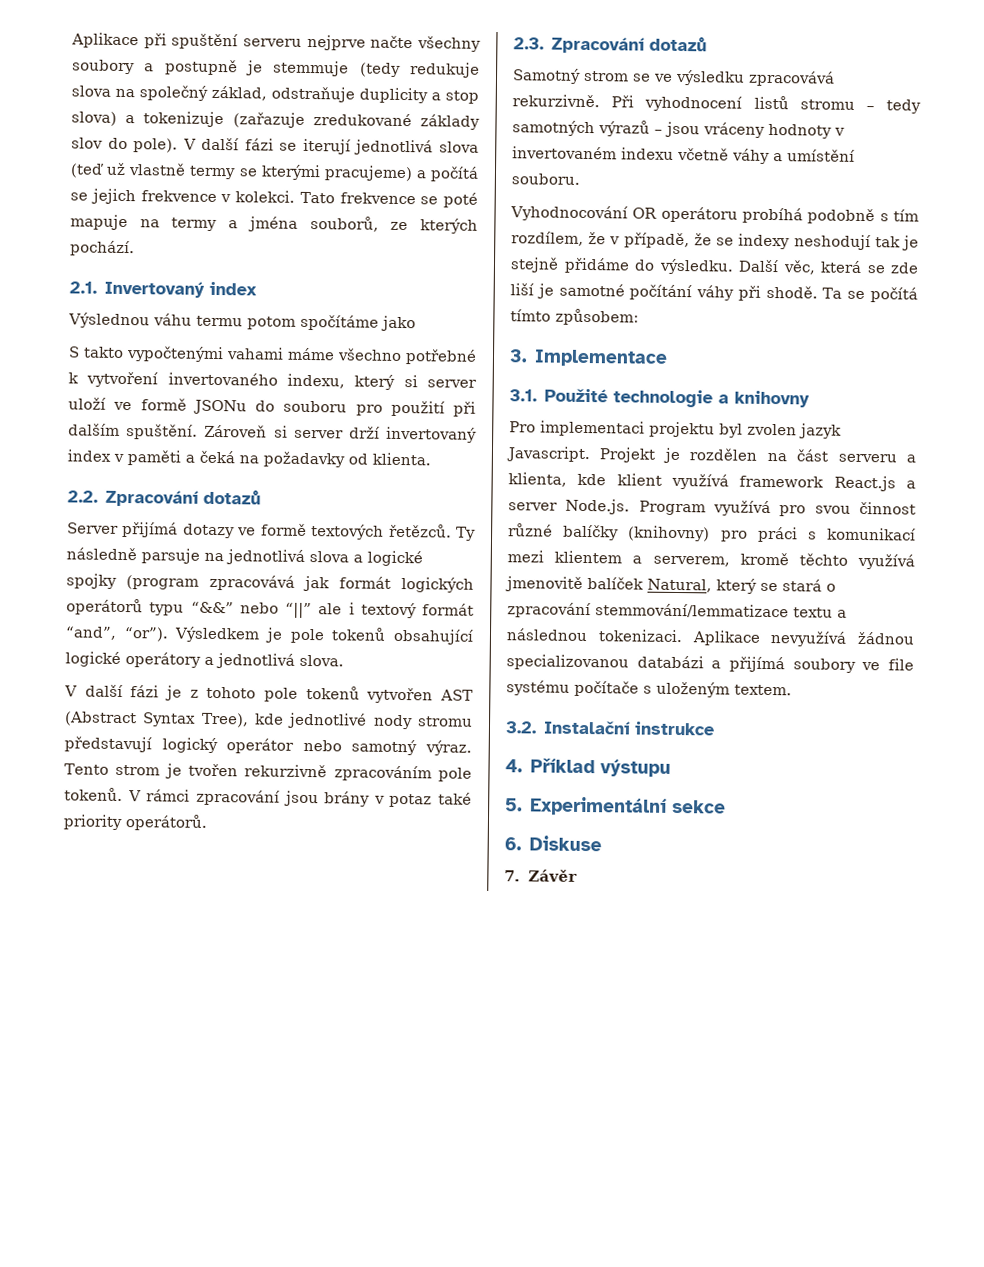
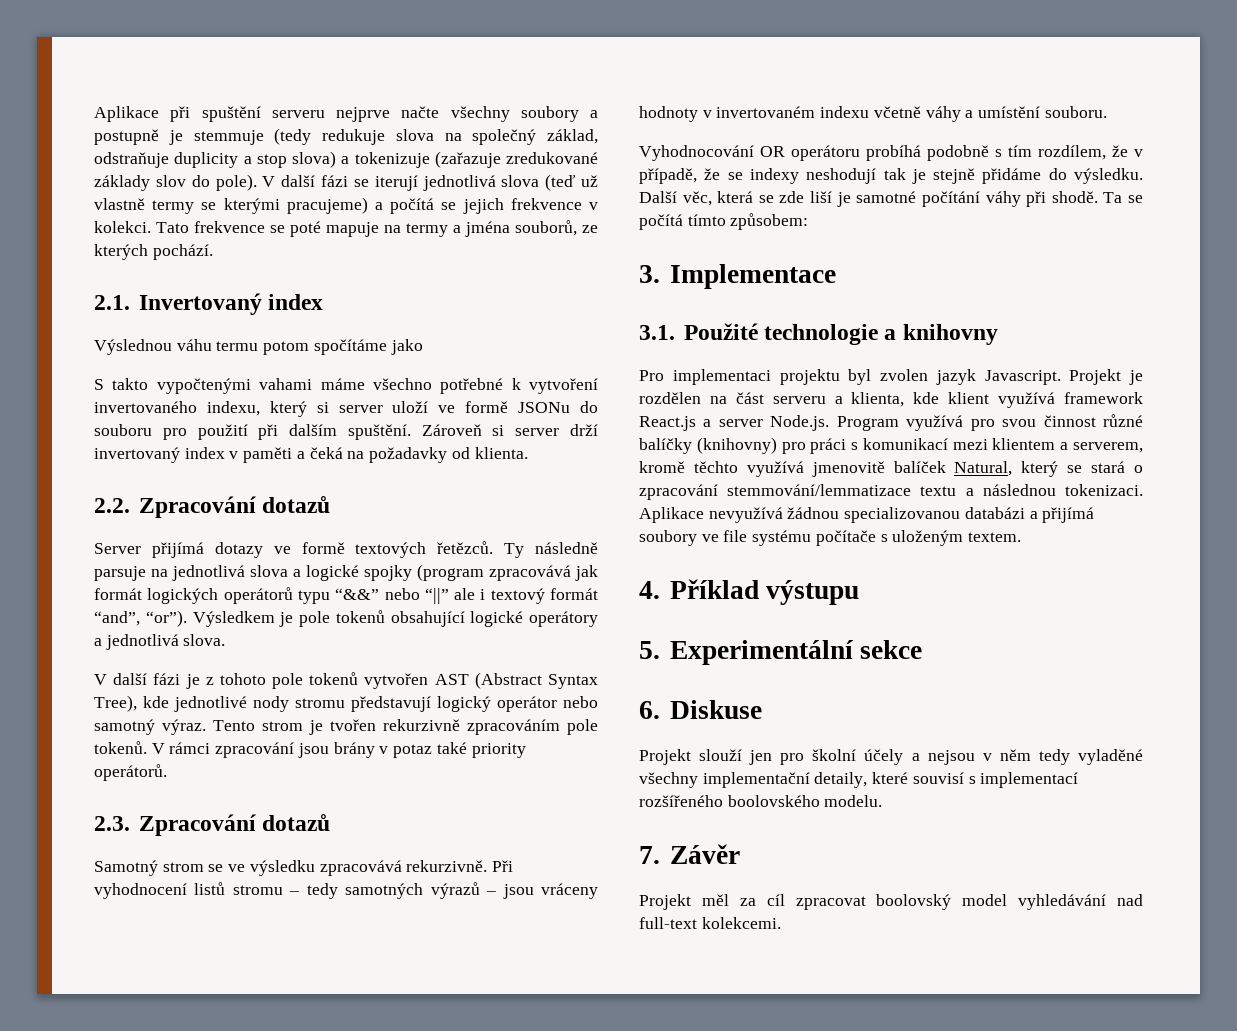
[505,720,715,736] // 3.2. Instalační instrukce -> (1022, 537) none
[504,869,578,882] 7. Závěr -> [639,749,1143,765] [639,772,1079,788] [639,795,883,807] [639,844,740,864] [639,894,1143,910] [639,917,781,929] Projekt slouží jen pro školní účely a nejsou v něm tedy vyladěné všechny implementační detaily, které souvisí s implementací rozšířeného boolovského modelu. // 7. Závěr // Projekt měl za cíl zpracovat boolovský model vyhledávání nad full-text kolekcemi.

